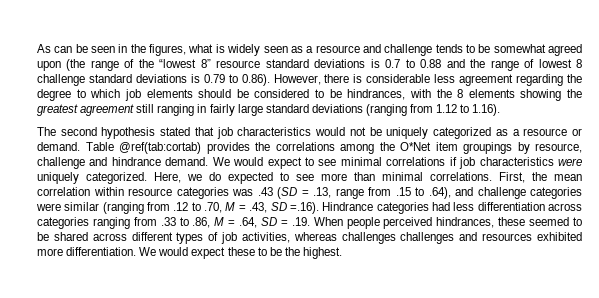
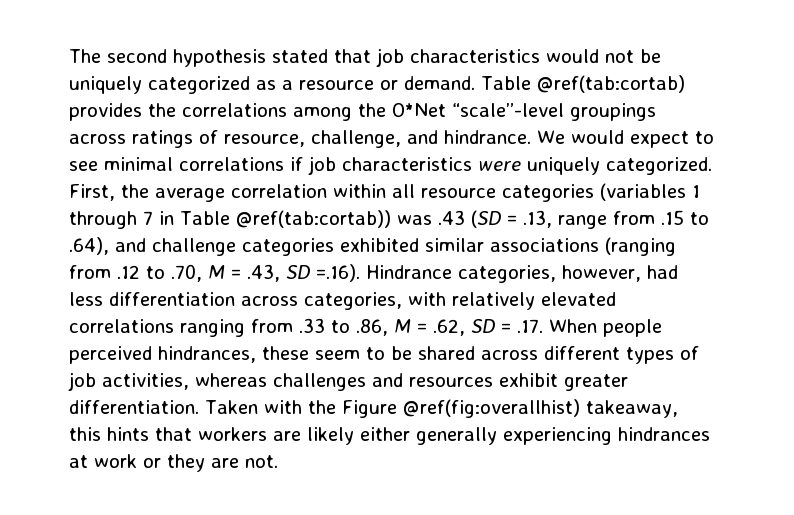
[37,44,583,56] [37,59,582,71] [37,74,583,86] [37,89,582,101] [37,104,501,116] As can be seen in the figures, what is widely seen as a resource and challenge tends to be somewhat agreed upon (the range of the “lowest 8” resource standard deviations is 0.7 to 0.88 and the range of lowest 8 challenge standard deviations is 0.79 to 0.86). However, there is considerable less agreement regarding the degree to which job elements should be considered to be hindrances, with the 8 elements showing the greatest agreement still ranging in fairly large standard deviations (ranging from 1.12 to 1.16). // -> (69, 56) none
[435,142,582,154] [37,157,209,169] item groupings by resource, challenge and hindrance demand. -> [452,103,656,121] [69,130,531,148] “scale”-level groupings across ratings of resource, challenge, and hindrance.
[154,172,492,184] Here, we do expected to see more than minimal correlations. -> (712, 166) none
[554,174,582,181] mean -> [155,188,225,202] average
(124, 191) none -> [392,184,415,198] all
(229, 193) none -> [600,183,700,201] [69,210,391,229] (variables 1 through 7 in Table @ref(tab:cortab))
[36,202,100,211] were similar -> [340,238,599,252] exhibited similar associations
[376,202,429,214] categories -> [458,265,641,283] categories, however,
[37,217,89,229] categories -> [304,292,616,310] [69,319,174,333] categories, with relatively elevated correlations
[239,217,258,228] .64, -> [433,319,465,336] .62,
[291,217,310,226] .19. -> [517,319,543,333] .17.
[529,217,570,226] seemed -> [315,350,360,360] seem
[400,232,455,244] challenges -> (366, 382) none
[537,232,583,241] [37,247,342,259] exhibited more differentiation. We would expect these to be the highest. -> [499,373,628,391] [69,399,678,418] [69,427,710,445] [69,454,278,472] exhibit greater differentiation. Taken with the Figure @ref(fig:overallhist) takeaway, this hints that workers are likely either generally experiencing hindrances at work or they are not.

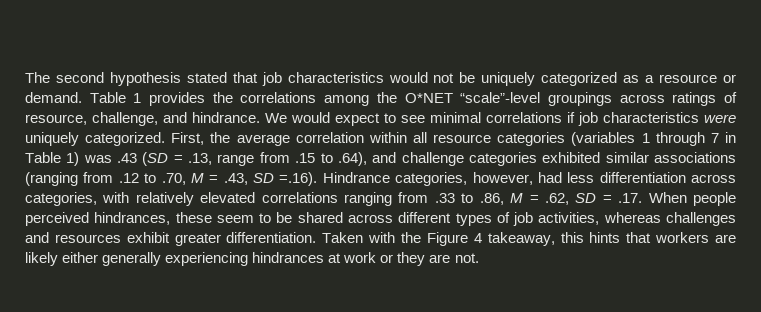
[536,75,685,93] @ref(tab:cortab) -> [133,93,142,103] 1
[392,103,446,117] O*Net -> [404,93,453,103] O*NET
[235,210,391,228] @ref(tab:cortab)) -> [66,152,80,166] 1)
[402,399,580,418] @ref(fig:overallhist) -> [473,233,482,243] 4

